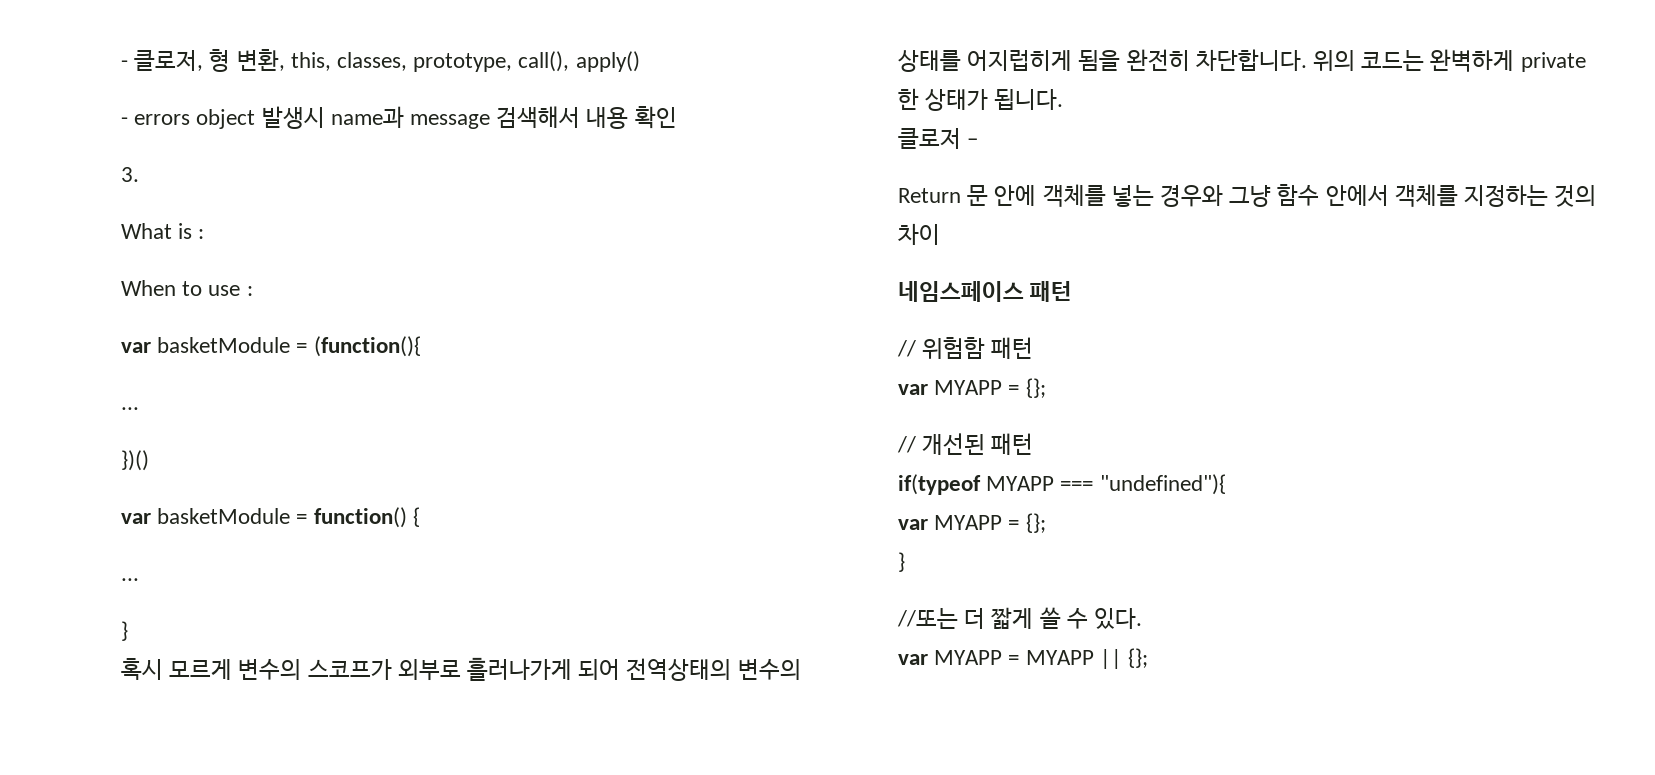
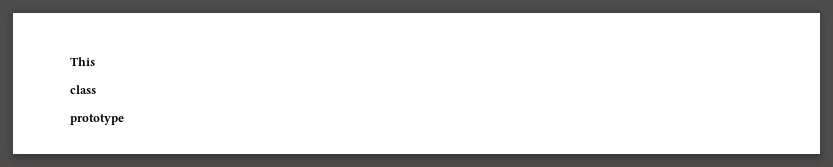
[121,49,640,72] [121,106,677,129] [121,167,139,182] [121,223,205,239] [121,280,253,296] [121,336,421,357] [121,407,139,410] [121,450,149,471] [121,507,420,528] [121,578,139,581] [121,621,128,641] [121,657,801,681] [898,49,1586,72] [898,88,1064,111] [898,128,979,149] [898,184,1597,207] [898,223,940,245] [898,281,1073,302] [897,337,1034,359] [898,378,1046,398] [897,433,1034,455] [898,474,1226,495] [898,513,1046,533] [898,552,905,572] [897,607,1143,629] [898,648,1149,669] - 클로저, 형 변환, this, classes, prototype, call(), apply() // - errors object 발생시 name과 message 검색해서 내용 확인 // 3. // What is : // When to use : // var basketModule = (function(){ // ... // })() // var basketModule = function() { // ... // } // 혹시 모르게 변수의 스코프가 외부로 흘러나가게 되어 전역상태의 변수의 상태를 어지럽히게 됨을 완전히 차단합니다. 위의 코드는 완벽하게 private 한 상태가 됩니다. // 클로저 – // Return 문 안에 객체를 넣는 경우와 그냥 함수 안에서 객체를 지정하는 것의 차이 // 네임스페이스 패턴 // // 위험함 패턴 // var MYAPP = {}; // // 개선된 패턴 // if(typeof MYAPP === "undefined"){ // var MYAPP = {}; // } // //또는 더 짧게 쓸 수 있다. // var MYAPP = MYAPP || {}; -> [70,57,95,66] [70,85,96,94] [70,114,124,125] This // class // prototype

